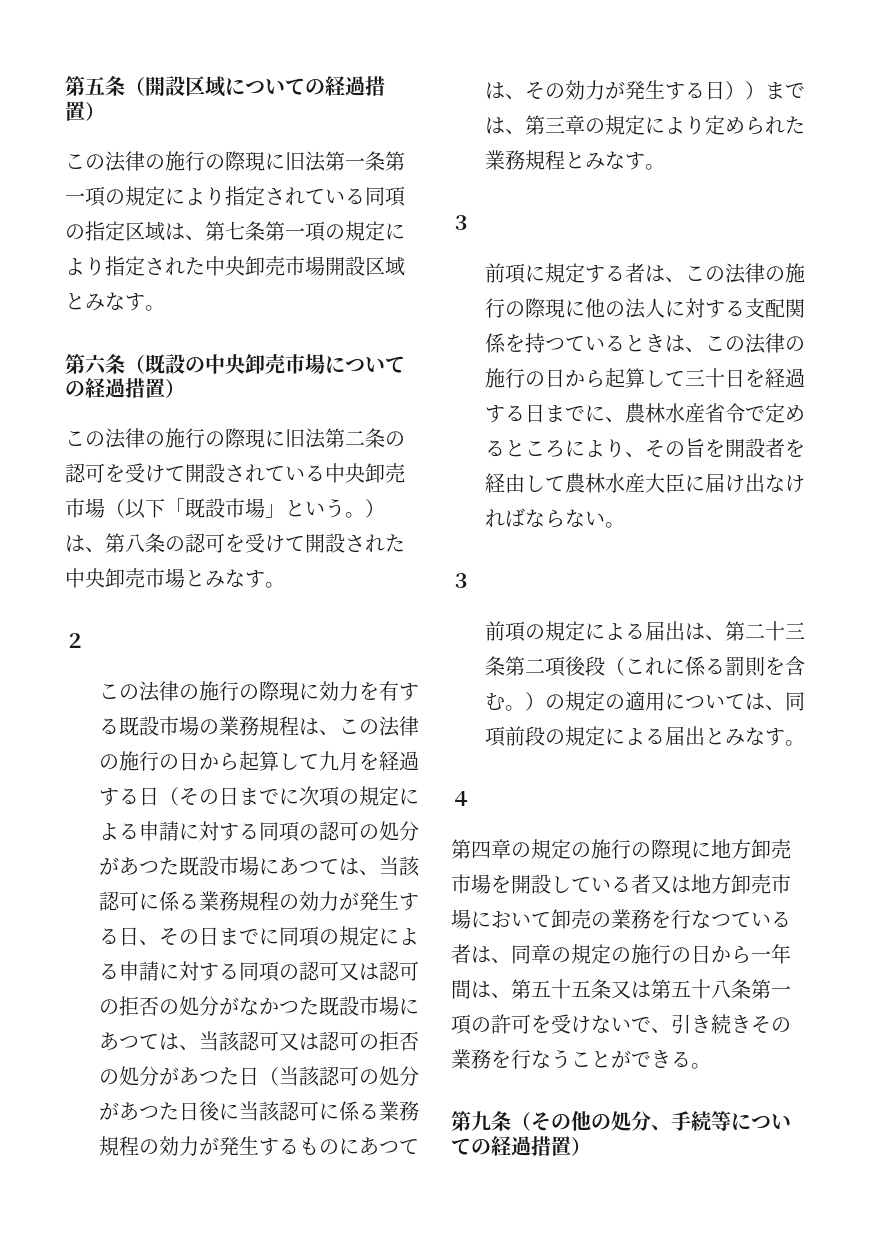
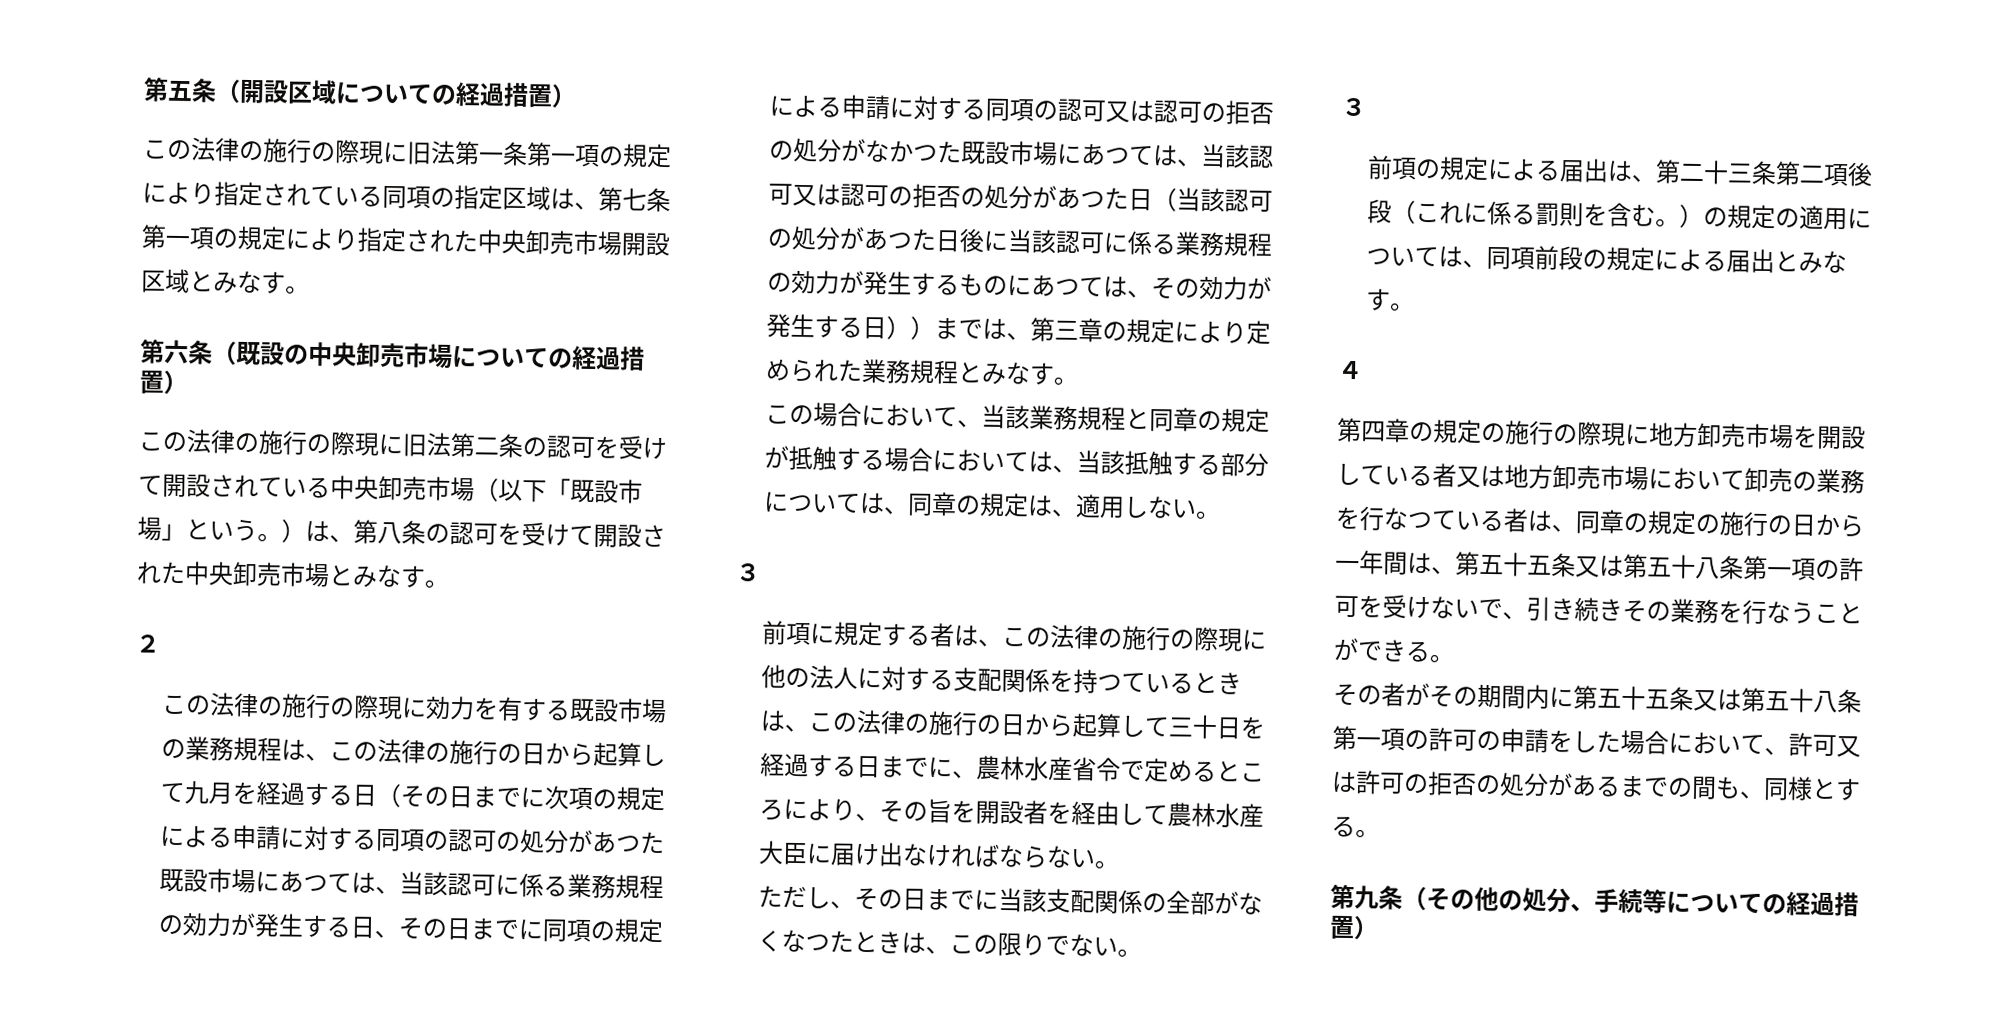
(665, 167) none -> [764,402,1270,433] [763,445,1269,477] [762,491,1221,520] // この場合において、当該業務規程と同章の規定が抵触する場合においては、当該抵触する部分については、同章の規定は、適用しない。
(625, 525) none -> [757,885,1263,916] [756,929,1142,958] // ただし、その日までに当該支配関係の全部がなくなつたときは、この限りでない。
(711, 1066) none -> [1333,682,1862,714] [1332,725,1861,758] [1331,770,1861,801] [1331,815,1380,838] // その者がその期間内に第五十五条又は第五十八条第一項の許可の申請をした場合において、許可又は許可の拒否の処分があるまでの間も、同様とする。

